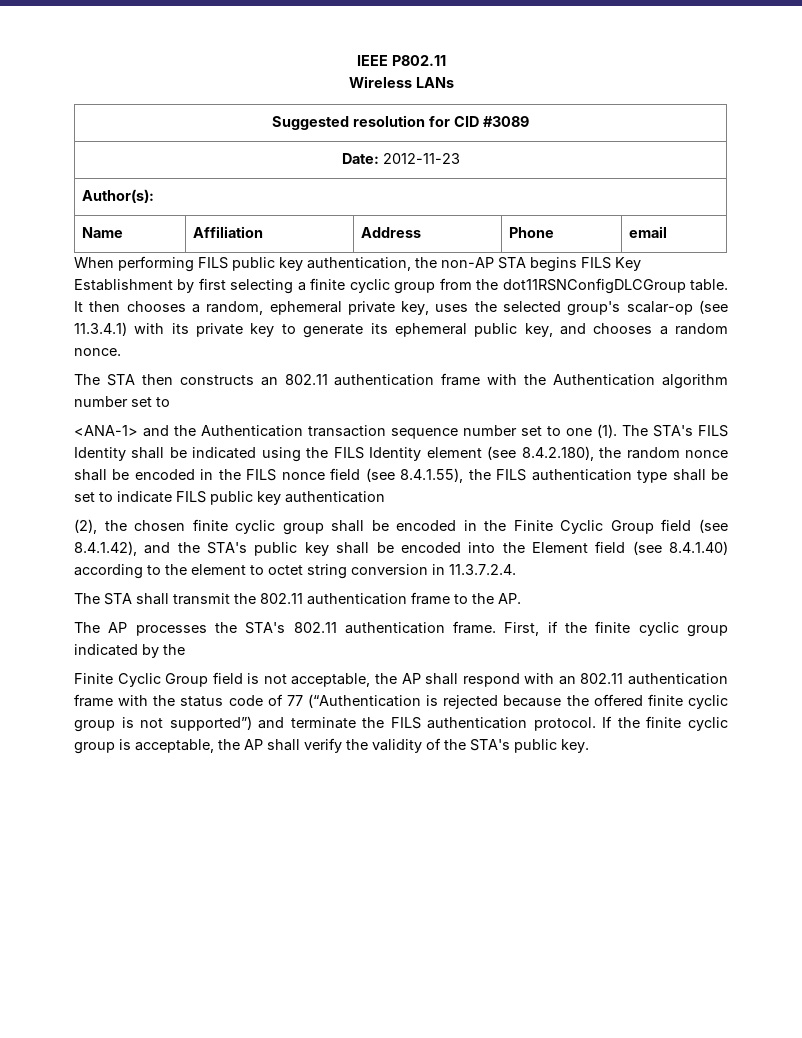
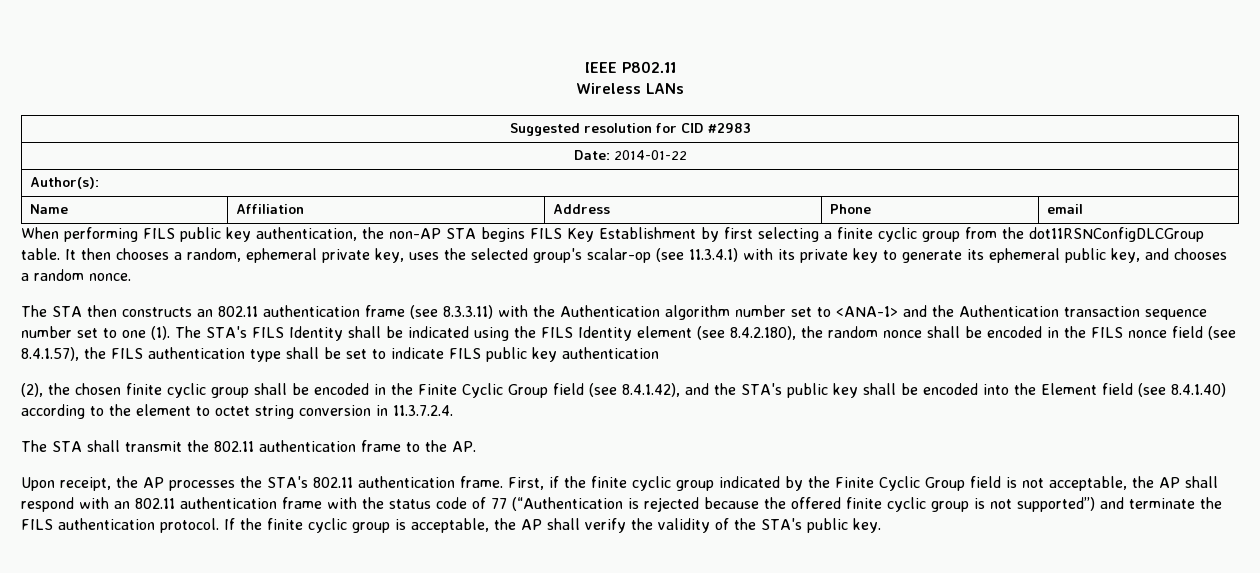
[483,116,529,127] #3089 -> [707,123,751,133] #2983
[382,153,460,164] 2012-11-23 -> [613,150,687,160] 2014-01-22
(481, 379) none -> [409,305,493,319] (see 8.3.3.11)
(170, 402) // -> (831, 312) none
[400,468,464,483] 8.4.1.55), -> [21,347,79,361] 8.4.1.57),
[74,622,100,633] The -> [21,476,138,491] Upon receipt, the
(185, 649) // -> (830, 482) none

